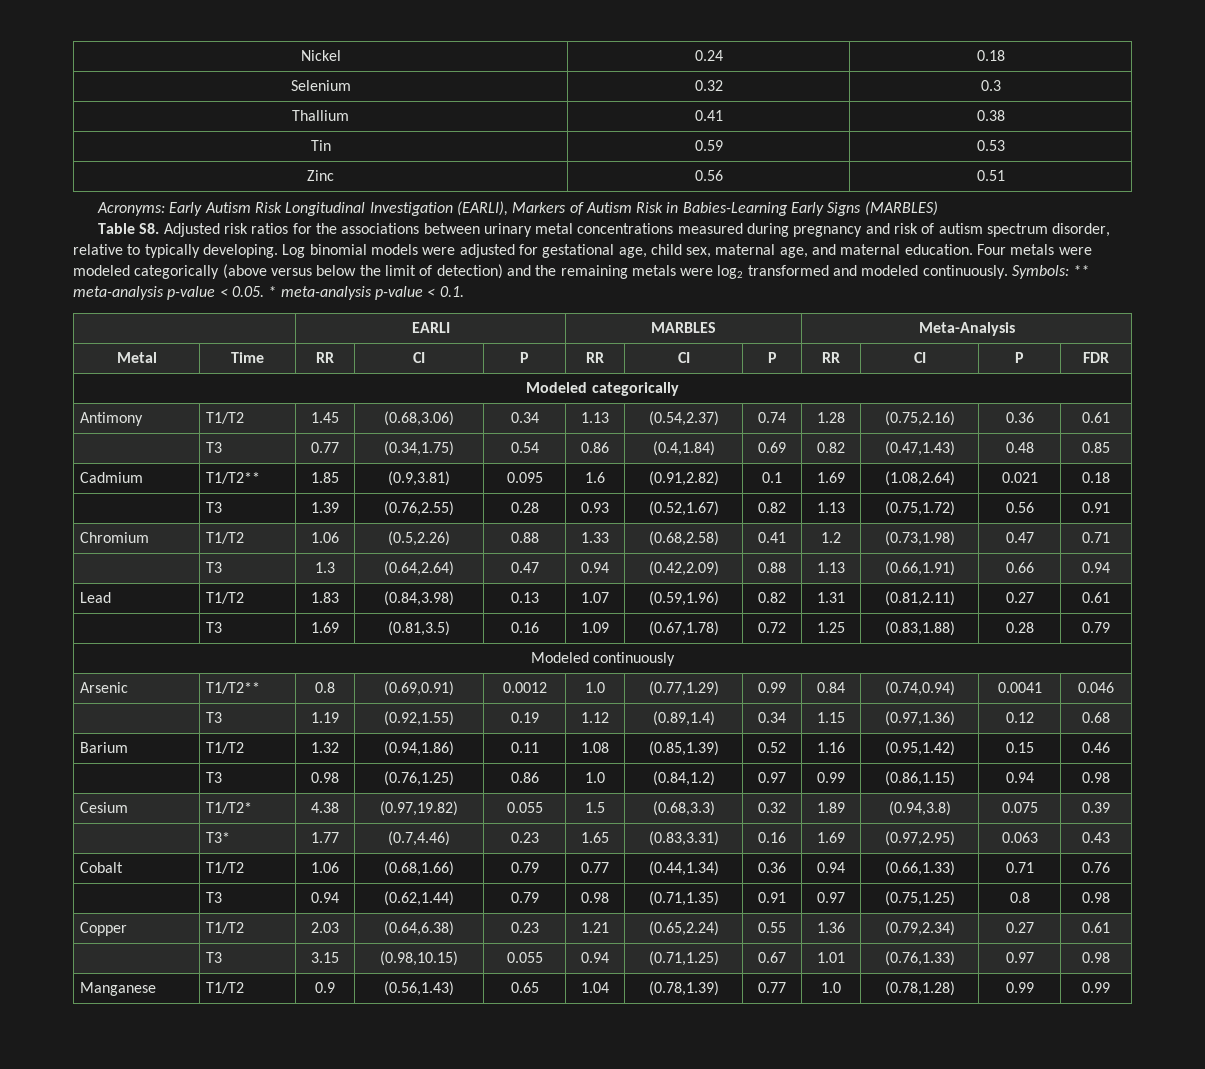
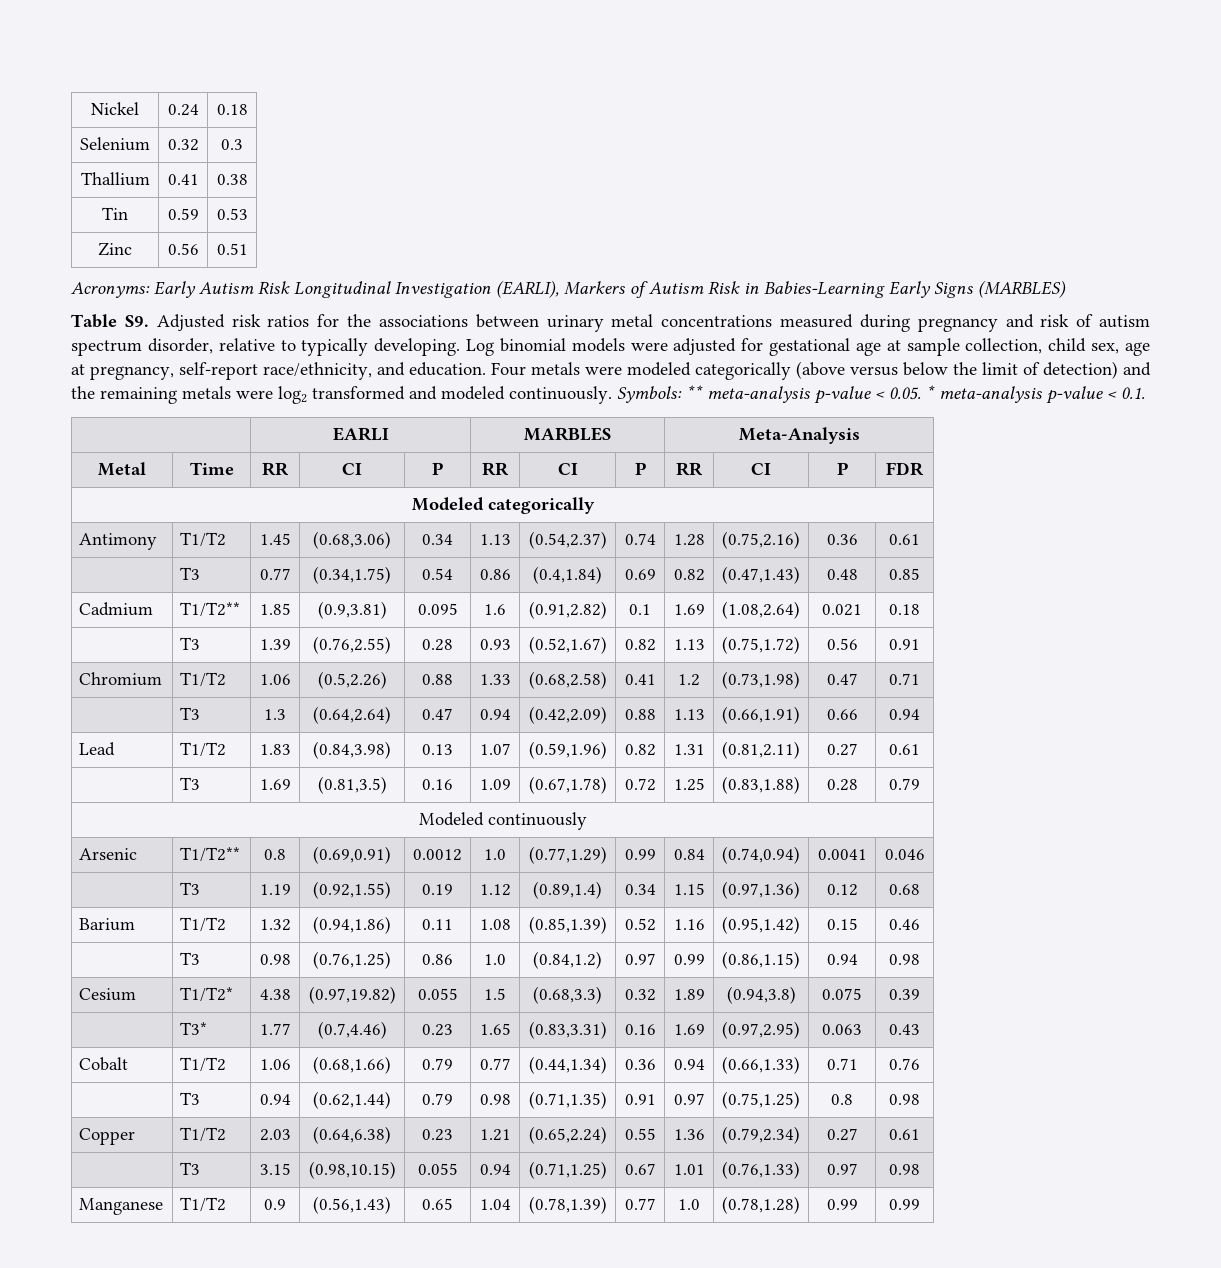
[139,223,160,234] S8. -> [124,315,149,327] S9.
[618,244,901,258] age, child sex, maternal age, and maternal -> [855,338,1151,356] [71,362,405,380] age at sample collection, child sex, age at pregnancy, self-report race/ethnicity, and

